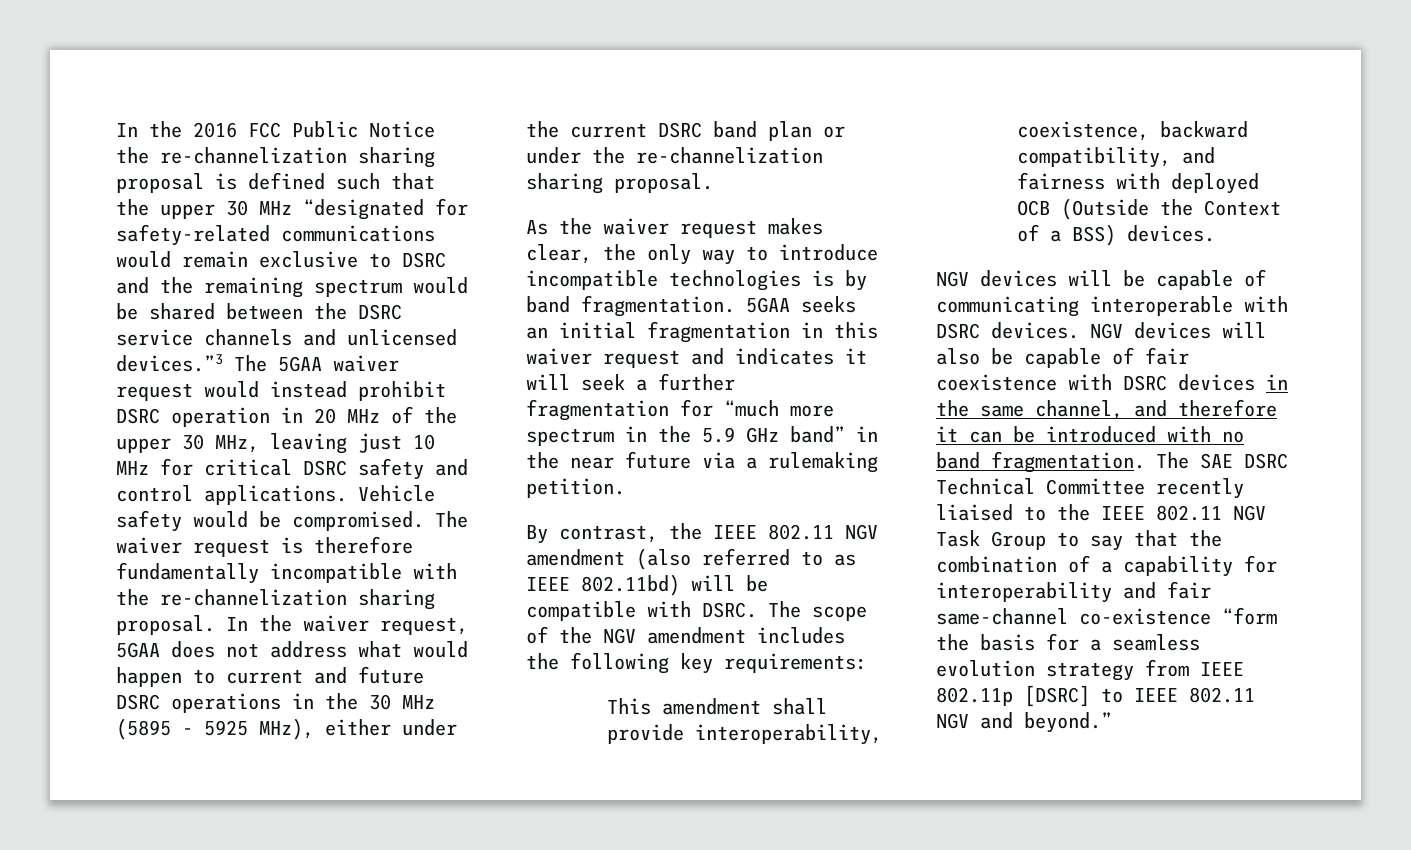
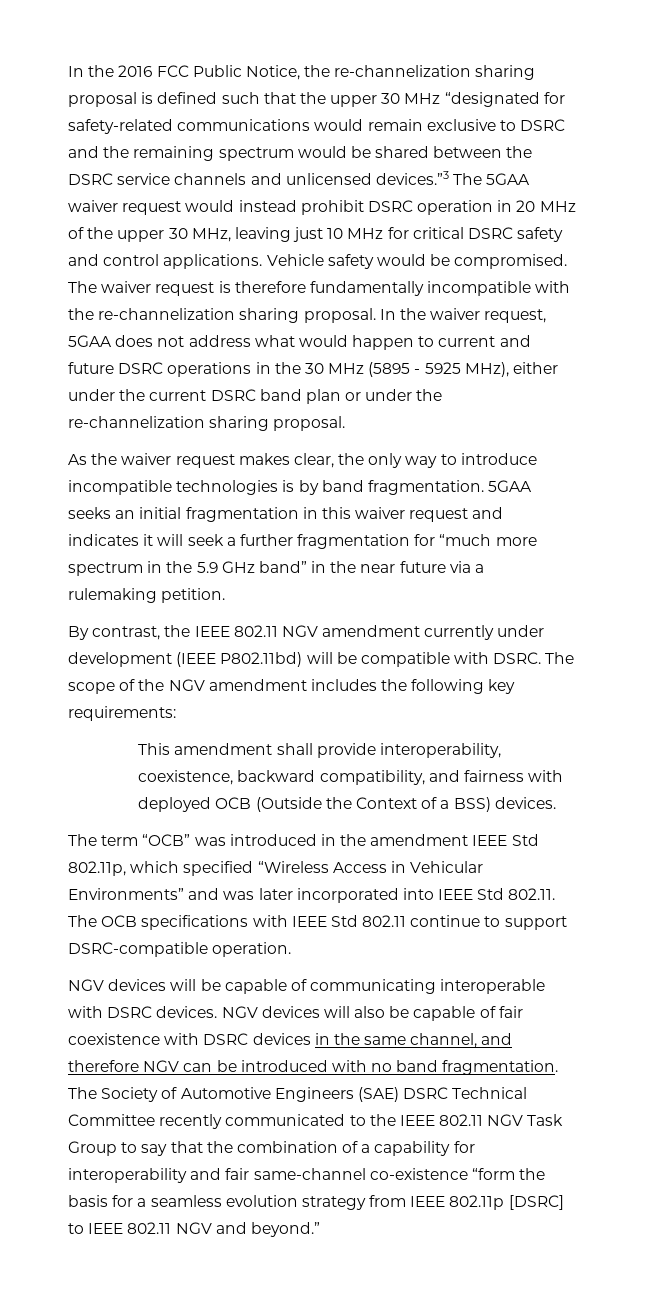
[369,121,435,138] Notice -> [245,65,300,80] Notice,
[636,548,856,570] [526,574,680,596] (also referred to as IEEE 802.11bd) -> [424,625,545,640] [68,652,303,667] currently under development (IEEE P802.11bd)
(1216, 233) none -> [68,834,539,846] [68,861,484,876] [68,888,556,903] [68,915,567,930] [68,942,292,957] // The term “OCB” was introduced in the amendment IEEE Std 802.11p, which specified “Wireless Access in Vehicular Environments” and was later incorporated into IEEE Std 802.11. The OCB specifications with IEEE Std 802.11 continue to support DSRC-compatible operation.
[936,426,958,442] it -> [143,1060,180,1072] NGV
[1200,453,1233,469] SAE -> [101,1087,399,1102] Society of Automotive Engineers (SAE)
[936,504,1013,521] liaised -> [225,1114,346,1126] communicated

